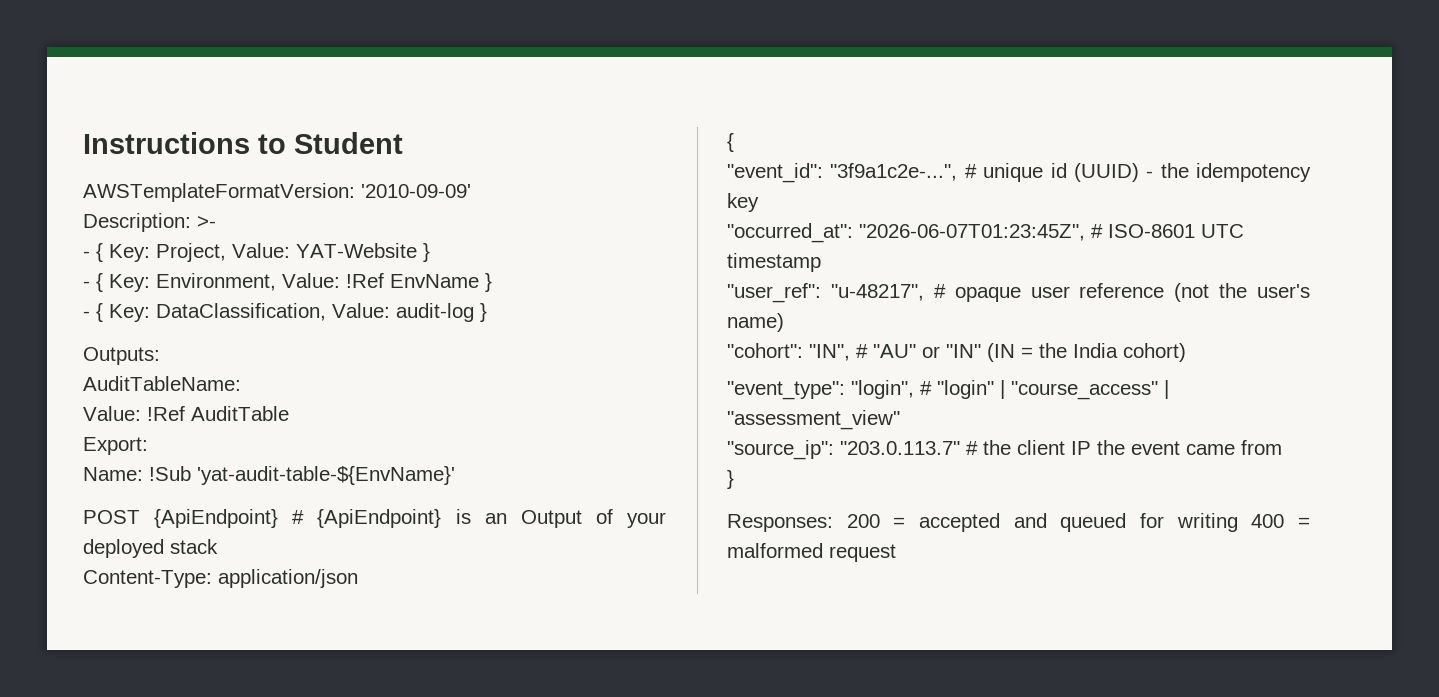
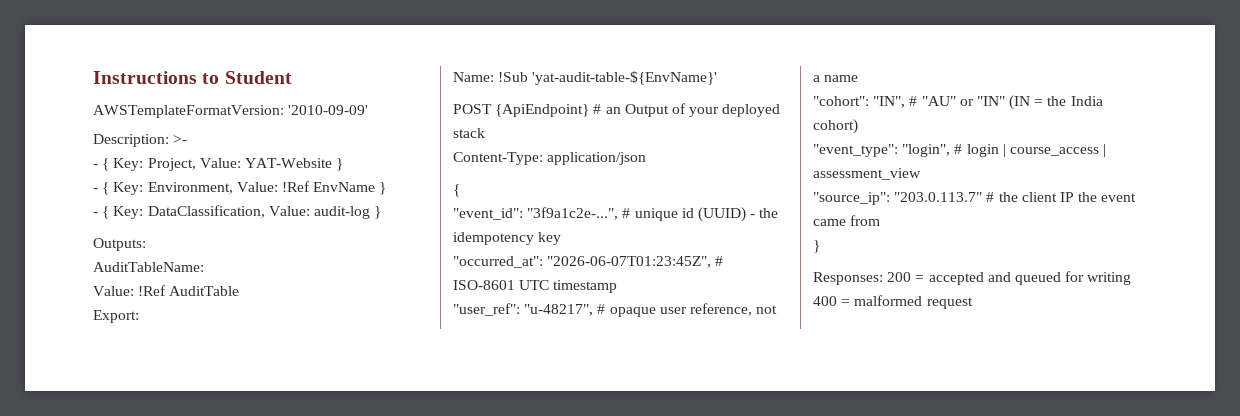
[317,509,471,528] {ApiEndpoint} is -> (602, 109) none
[1079,283,1310,302] [727,313,784,332] reference (not the user's name) -> [689,303,778,316] [813,75,859,82] reference, not a name
[937,380,1169,400] [727,410,900,430] "login" | "course_access" | "assessment_view" -> [966,144,1107,157] [813,168,921,180] login | course_access | assessment_view

